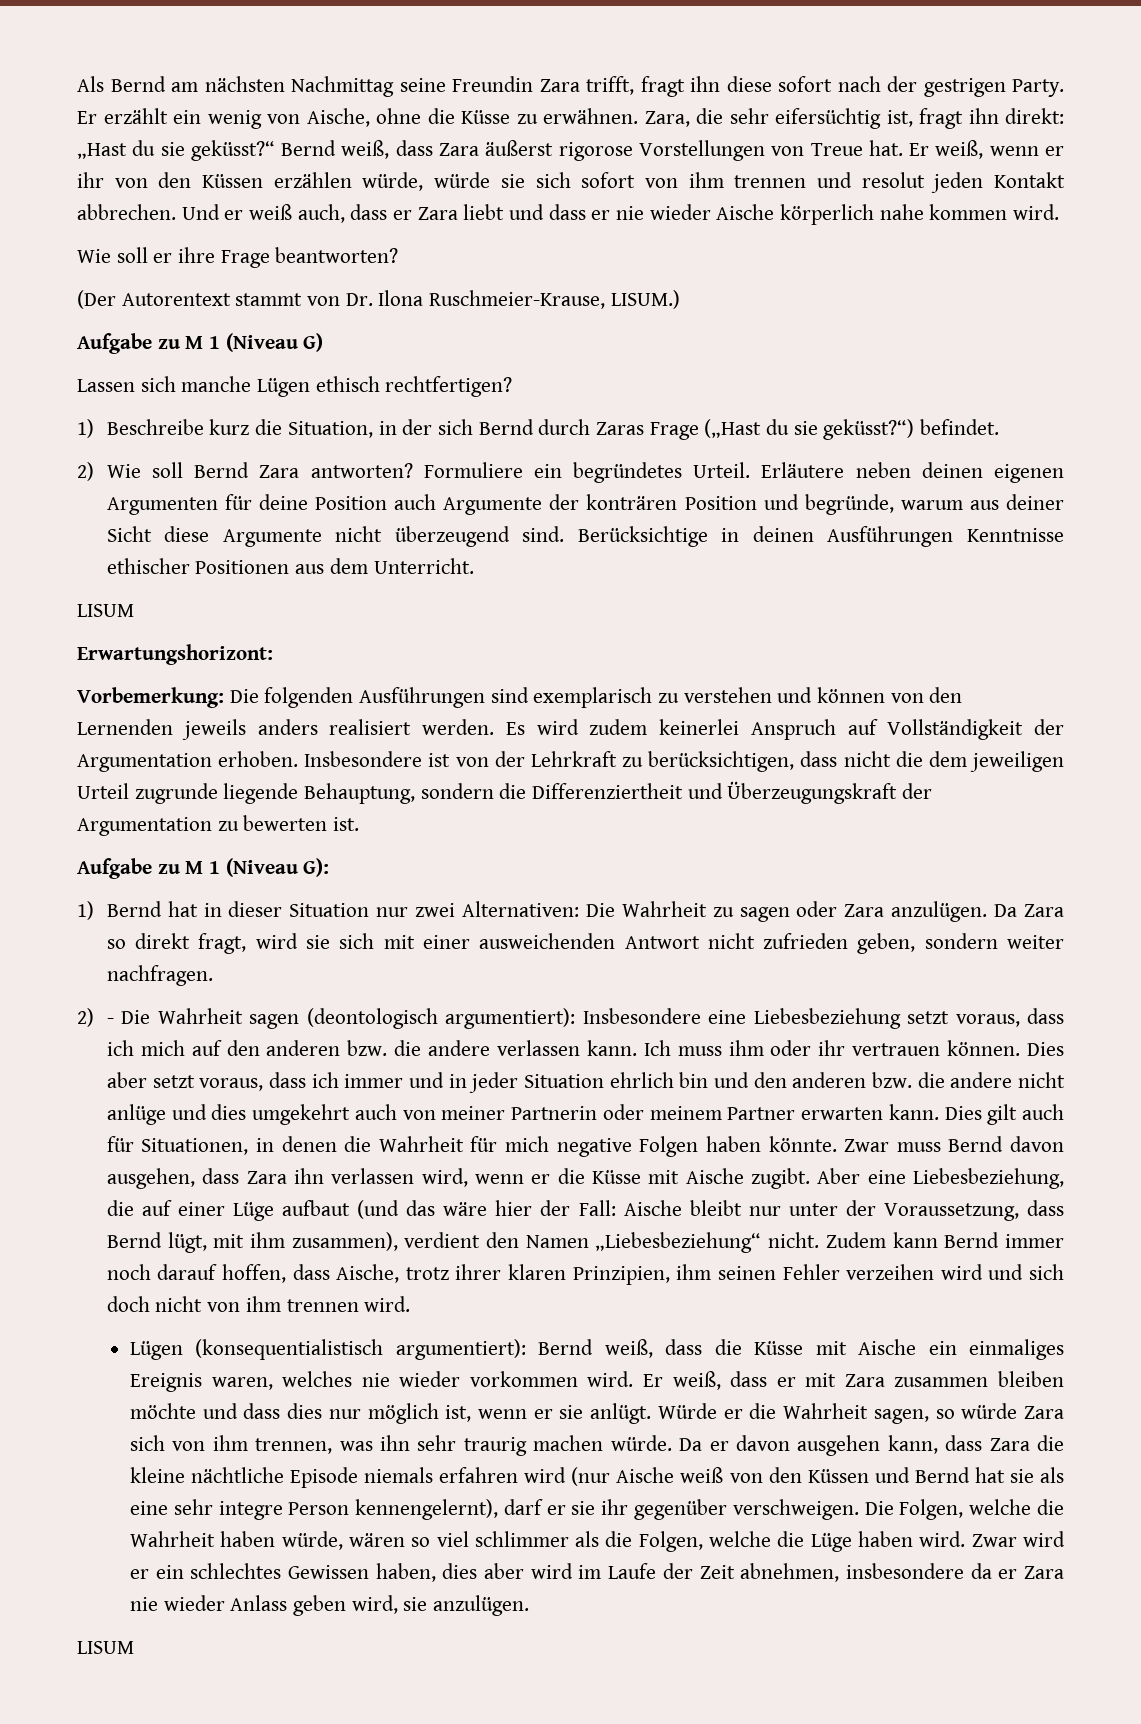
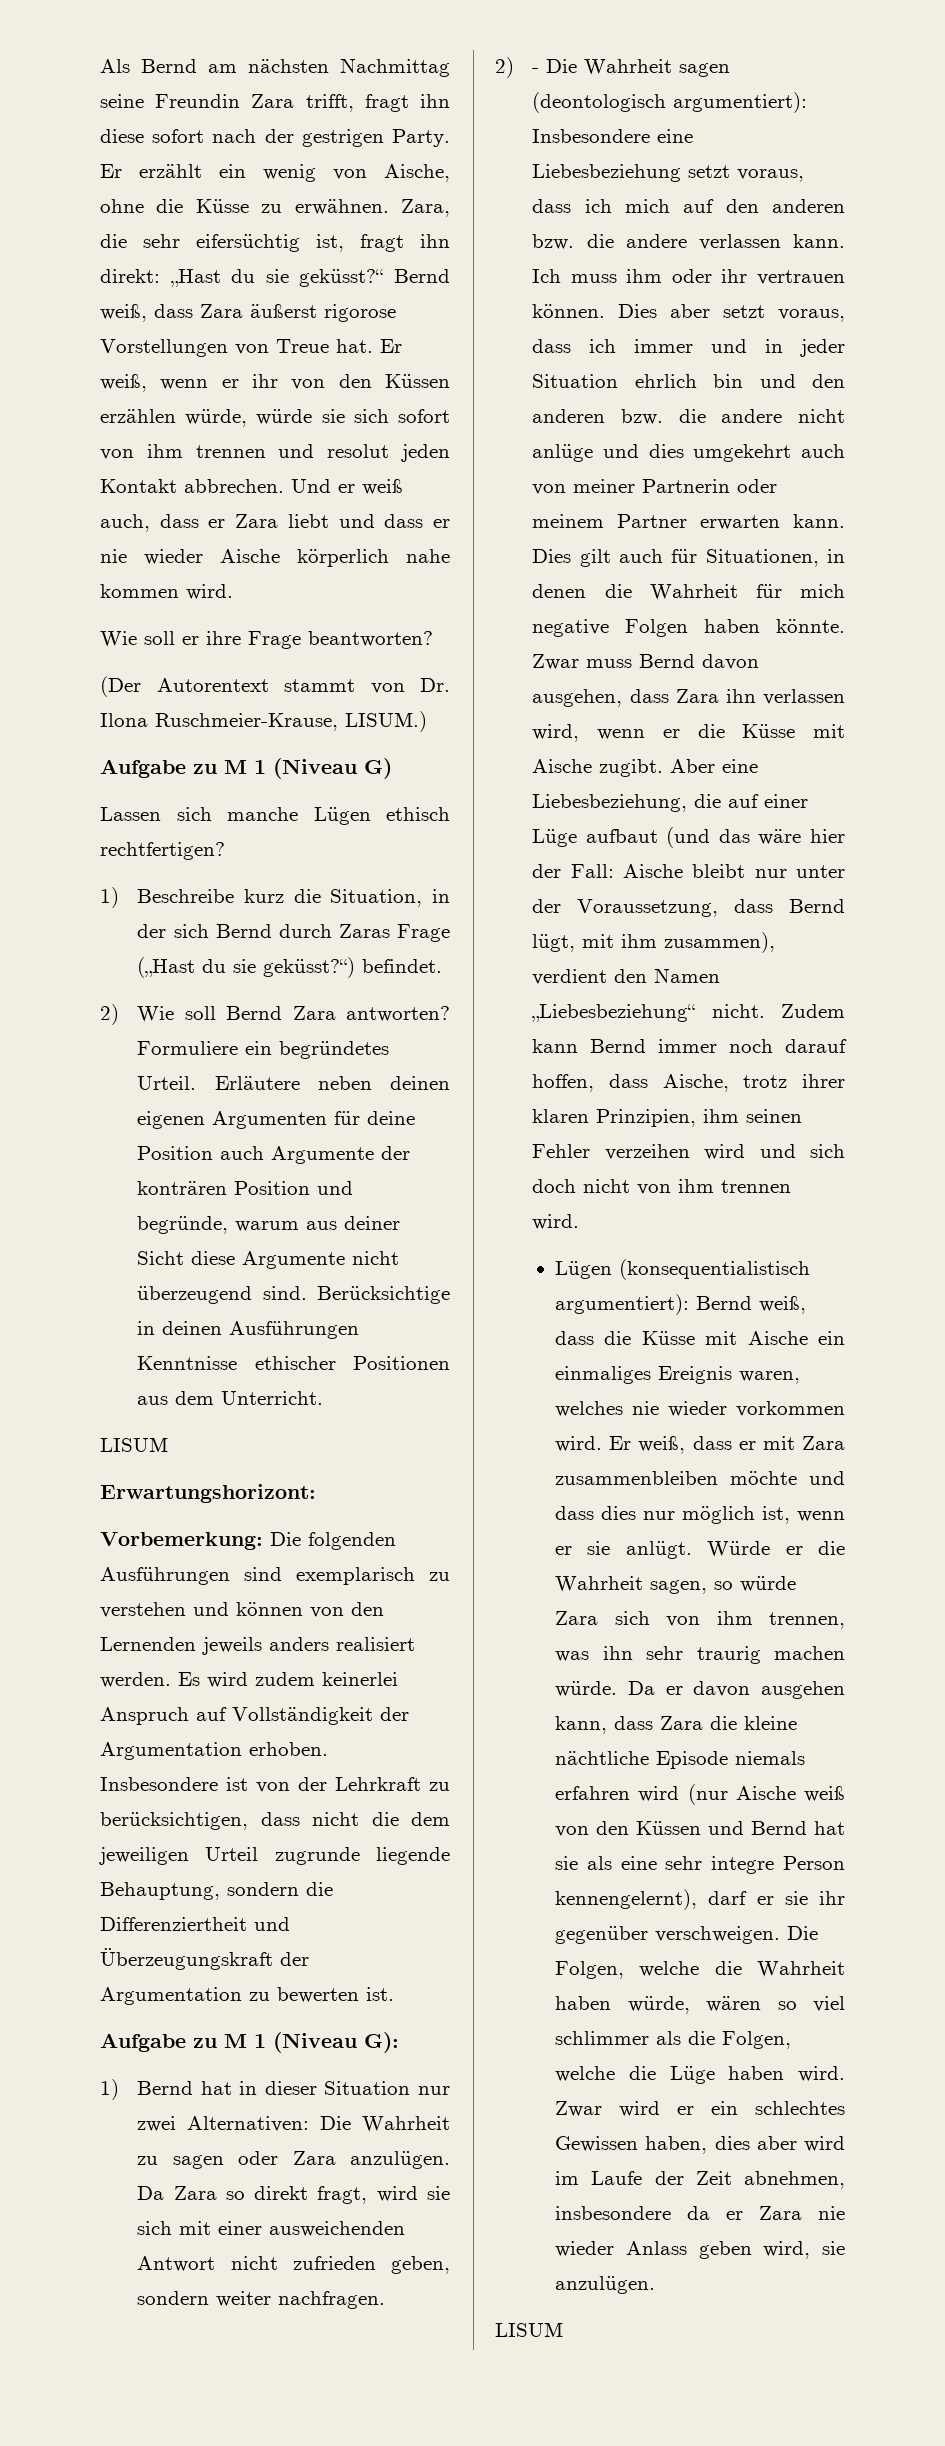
[894,1371,1064,1387] zusammen bleiben -> [554,1471,718,1485] zusammenbleiben

